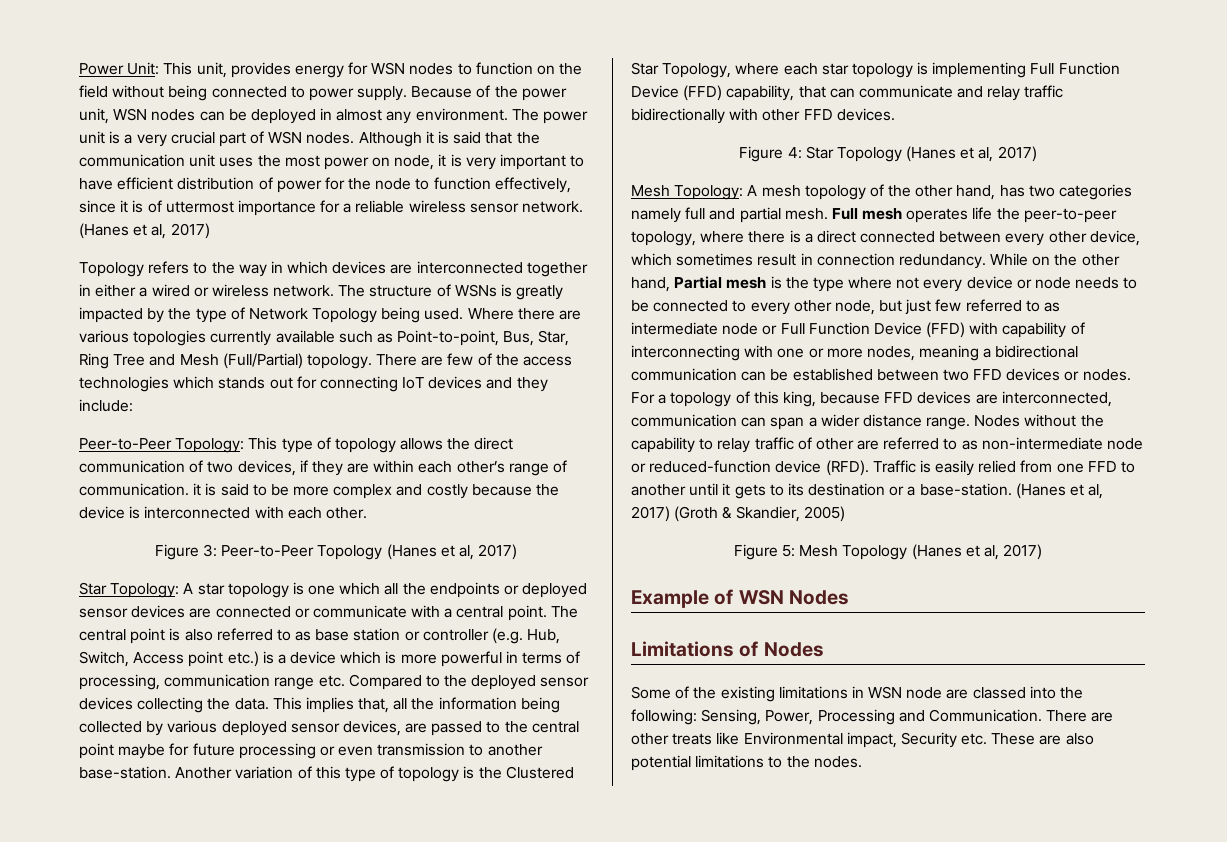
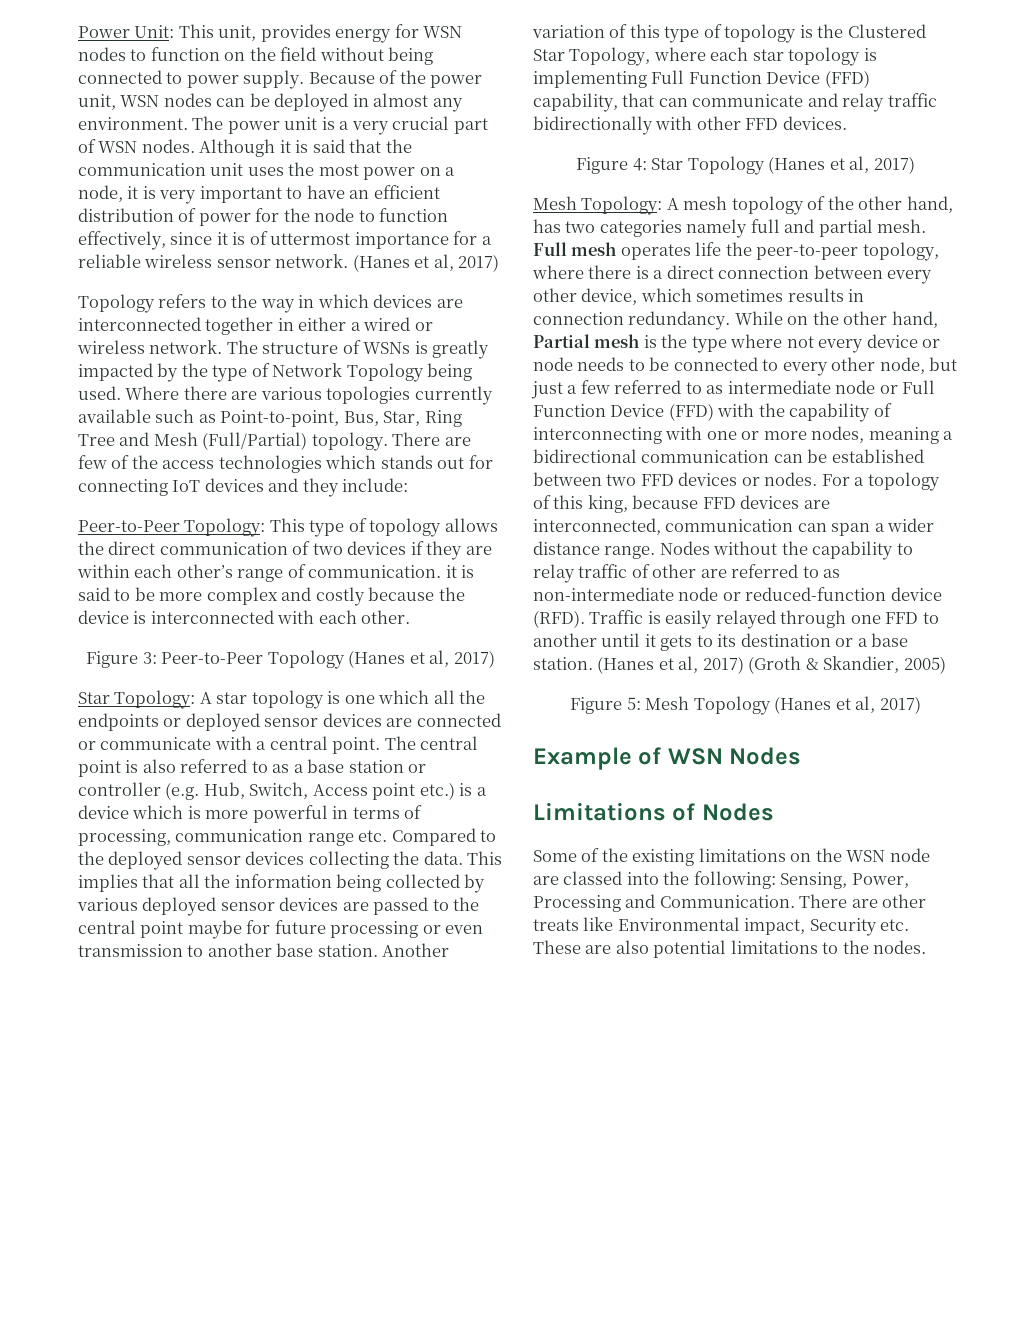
(391, 162) none -> [445,167,456,176] a
(113, 184) none -> [349,190,370,199] an
[237,460,296,476] devices, -> [347,541,407,555] devices
(312, 636) none -> [293,764,304,773] a
[358,698,390,713] that, -> [142,874,175,888] that
[342,720,401,736] devices, -> [279,897,339,911] devices
[79,766,171,779] base-station. -> [276,943,378,957] base station.
[860,231,936,243] connected -> [718,266,810,279] connection
[757,254,797,266] result -> [787,288,844,302] results
(932, 307) none -> [567,385,578,394] a
(999, 328) none -> [758,403,785,417] the
[978,460,1053,473] relied from -> [715,610,847,629] relayed through
[919,483,1012,496] base-station. -> [871,633,909,647] [533,657,593,670] base station.
[851,686,864,698] in -> [790,848,842,862] on the

